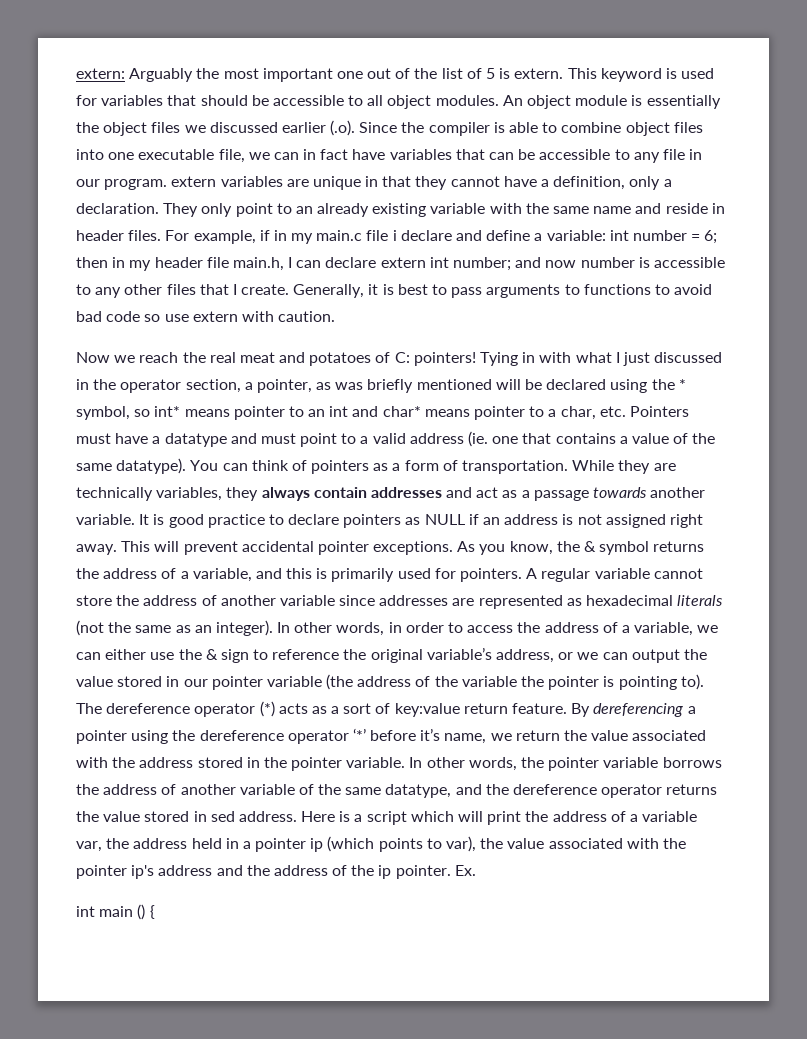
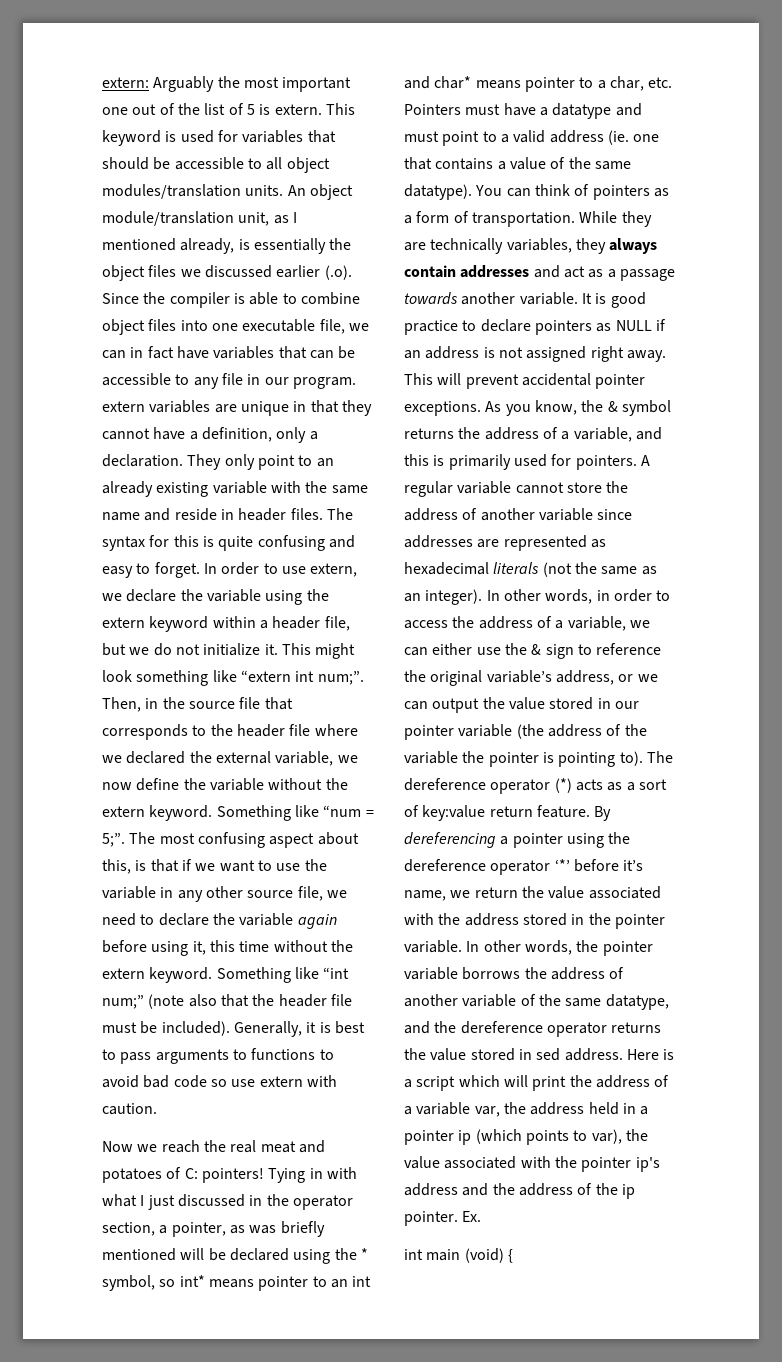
[435,95,628,109] modules. An object module -> [102,184,353,200] [102,211,297,226] [102,238,235,254] modules/translation units. An object module/translation unit, as I mentioned already,
[165,230,718,244] [76,257,725,271] [76,284,290,298] For example, if in my main.c file i declare and define a variable: int number = 6; then in my header file main.h, I can declare extern int number; and now number is accessible to any other files that I create. -> [326,508,353,520] [102,535,355,551] [102,562,358,578] [102,589,329,605] [102,616,350,632] [102,643,356,659] [102,670,364,686] [102,697,293,712] [102,724,358,740] [102,751,358,766] [102,778,348,791] [102,805,374,821] [102,832,359,848] [102,859,327,874] [102,886,347,902] [102,913,337,929] [102,940,353,956] [102,967,350,983] [102,994,352,1009] [102,1021,230,1036] The syntax for this is quite confusing and easy to forget. In order to use extern, we declare the variable using the extern keyword within a header file, but we do not initialize it. This might look something like “extern int num;”. Then, in the source file that corresponds to the header file where we declared the external variable, we now define the variable without the extern keyword. Something like “num = 5;”. The most confusing aspect about this, is that if we want to use the variable in any other source file, we need to declare the variable again before using it, this time without the extern keyword. Something like “int num;” (note also that the header file must be included).
[137,904,146,920] () -> [464,1248,504,1263] (void)

